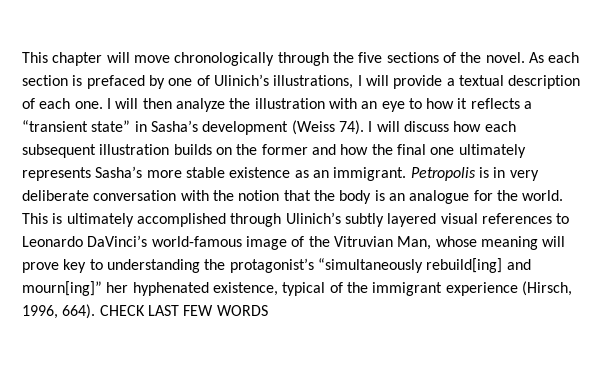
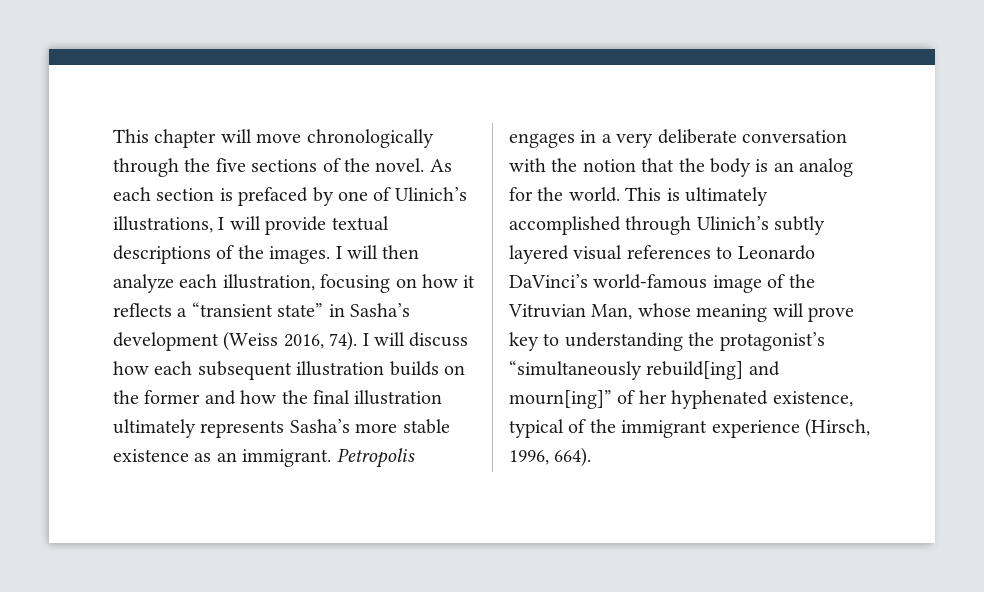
[446,75,581,89] [22,98,422,112] a textual description of each one. I will then analyze the illustration with an eye to -> [331,216,389,231] [113,245,420,264] [113,274,417,293] textual descriptions of the images. I will then analyze each illustration, focusing on
(335, 127) none -> [283,334,324,349] 2016,
[430,147,455,155] one -> [354,390,443,405] illustration
[478,167,506,178] is in -> [509,130,612,148] engages in a
[409,190,470,204] analogue -> [799,158,854,177] analog
(102, 288) none -> [617,390,636,404] of
[99,305,268,316] CHECK LAST FEW WORDS -> (592, 457) none

